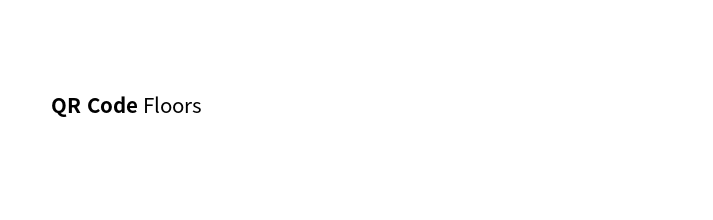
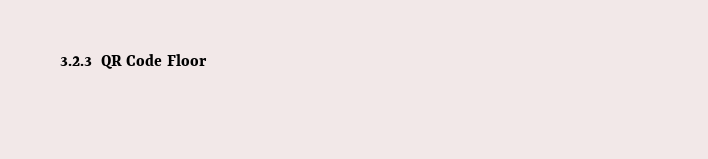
(51, 107) none -> [60,56,92,66] 3.2.3
[143,96,203,113] Floors -> [167,54,208,66] Floor

